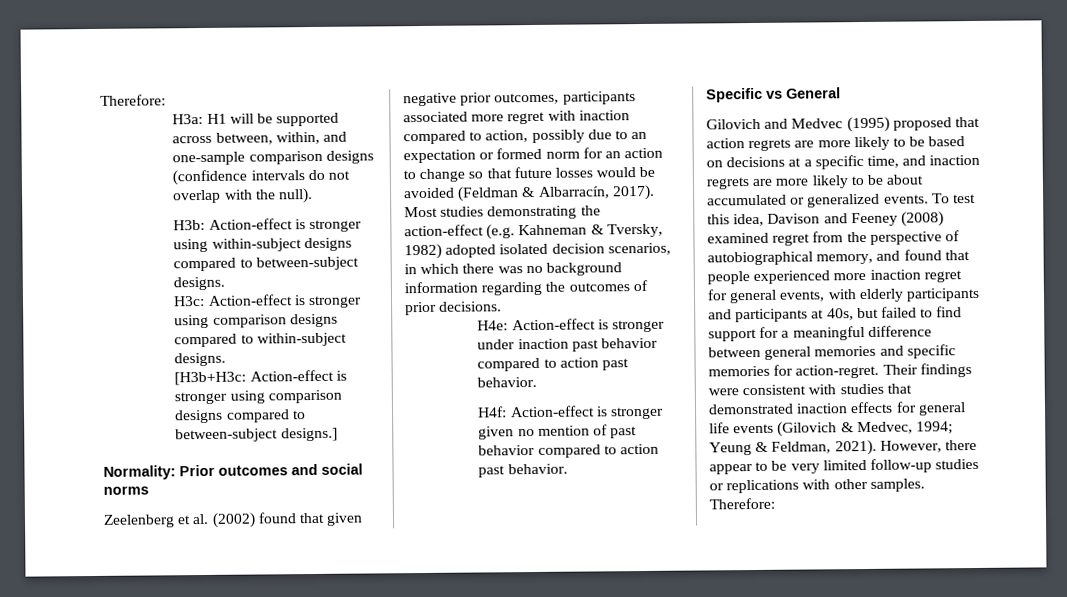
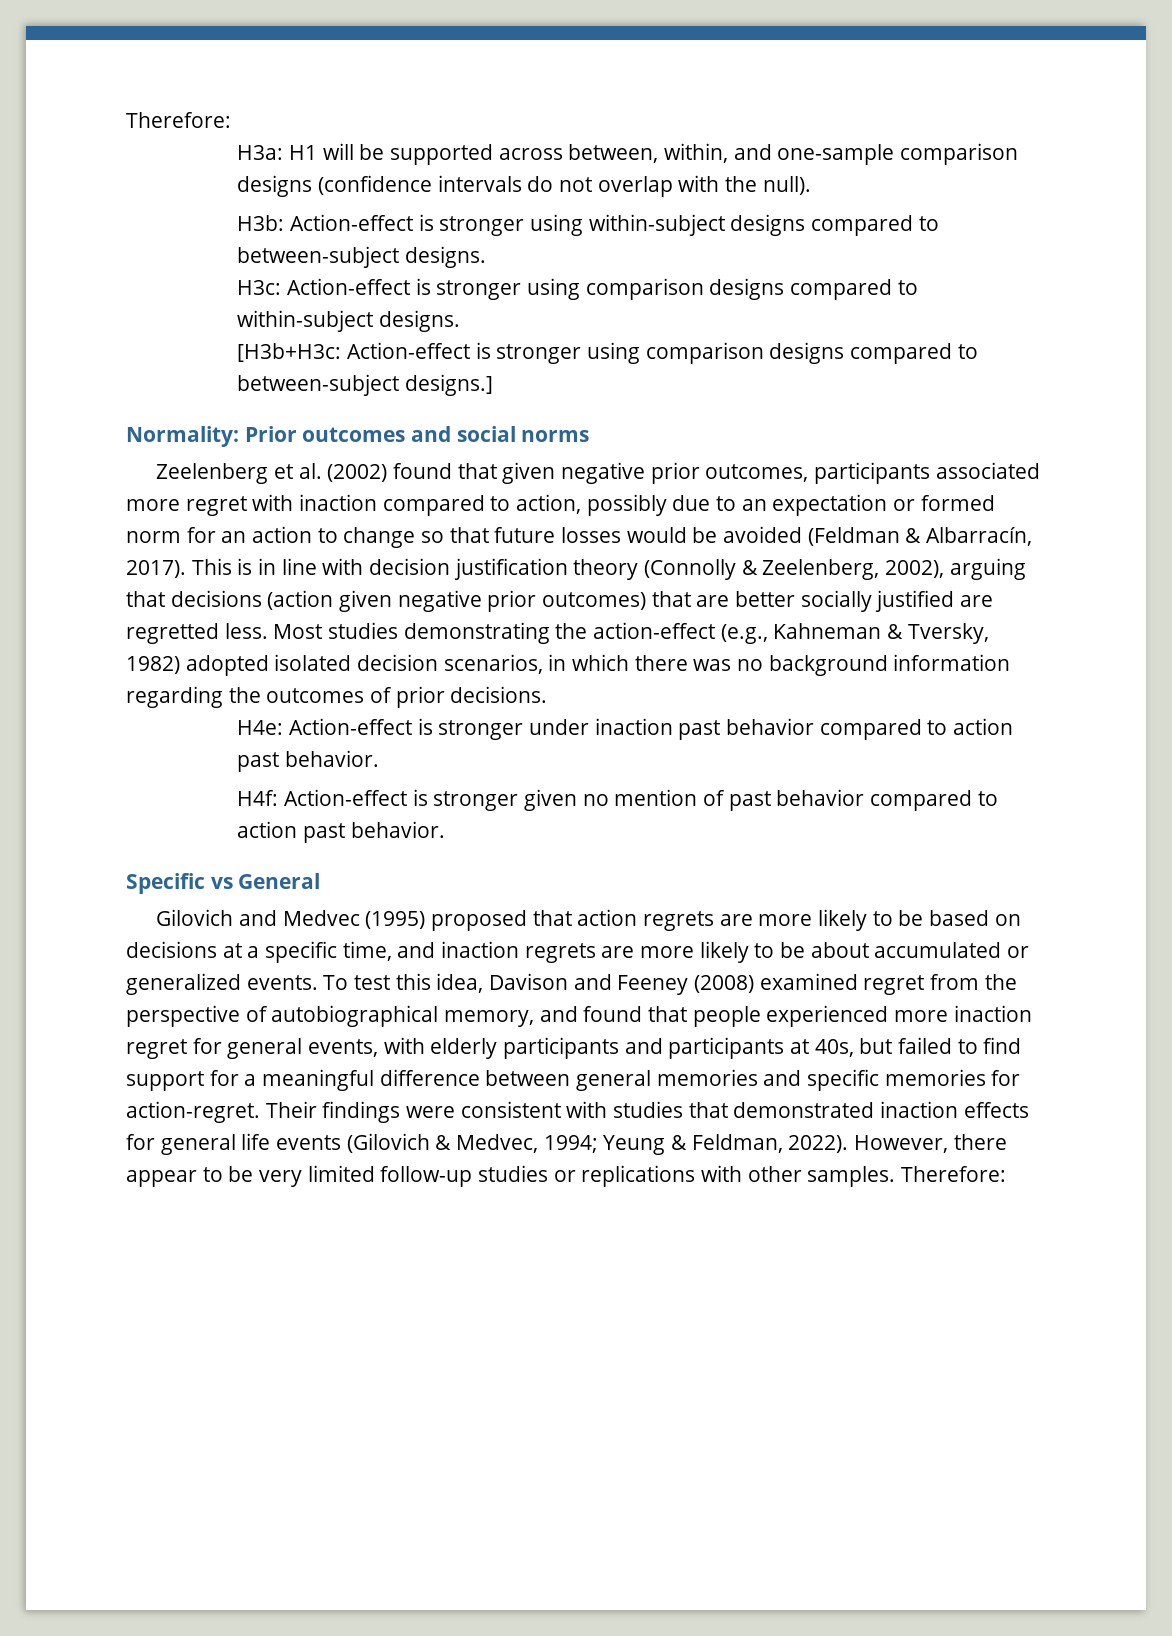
(655, 192) none -> [191,558,1026,580] [126,590,994,612] [126,623,268,644] This is in line with decision justification theory (Connolly & Zeelenberg, 2002), arguing that decisions (action given negative prior outcomes) that are better socially justified are regretted less.
[486,224,516,240] (e.g. -> [720,624,768,644] (e.g.,
[834,439,877,456] 2021). -> [788,1135,849,1153] 2022).

